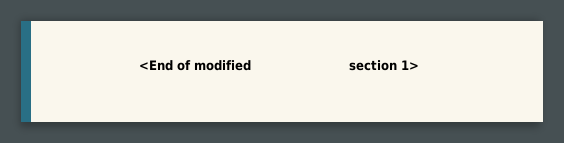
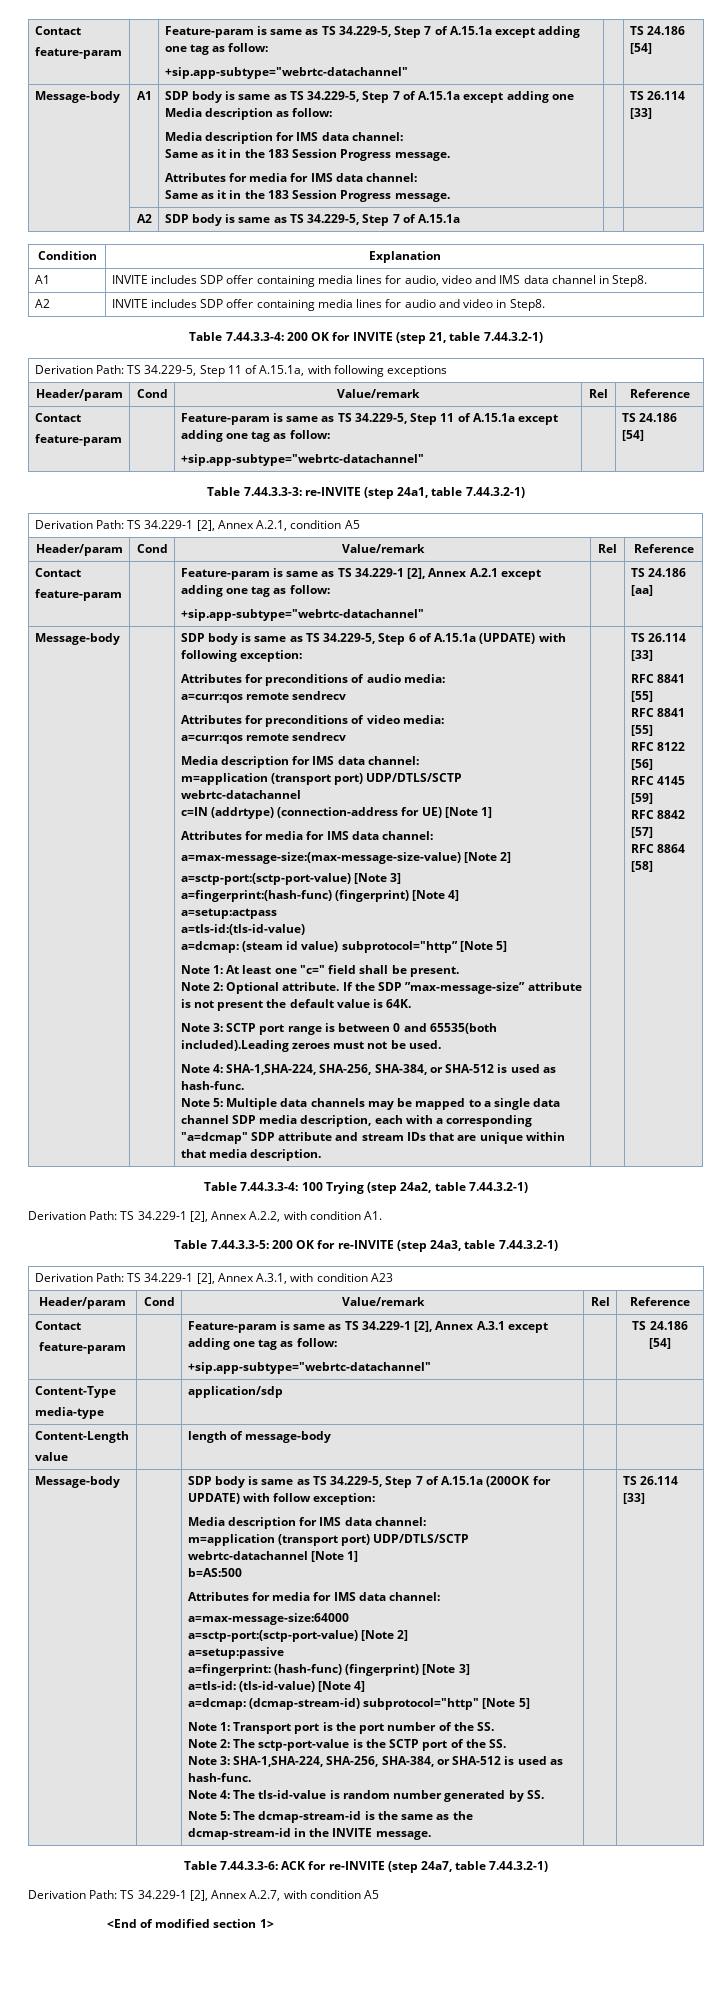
(139, 65) none -> [34,26,81,35] [34,47,122,59] [164,26,581,38] [164,43,269,55] [164,67,408,79] [629,26,685,35] [629,43,652,54] [34,91,120,103] [136,91,152,100] [164,91,574,103] [164,108,333,120] [164,132,403,144] [164,149,450,161] [164,173,418,182] [164,190,450,202] [629,91,685,100] [629,108,652,119] [136,214,152,223] [164,214,461,226] [37,251,97,260] [368,251,441,263] [34,275,50,284] [111,275,648,287] [34,299,50,308] [111,299,545,311] [189,332,543,344] [34,365,448,377] [35,389,123,401] [136,389,168,398] [336,389,420,398] [589,389,608,398] [629,389,690,398] [34,413,81,422] [34,434,122,446] [180,413,559,425] [180,430,330,442] [180,454,424,466] [621,413,677,422] [621,430,644,441] [207,487,525,499] [34,520,360,531] [35,544,123,556] [136,544,168,553] [341,544,425,553] [598,544,617,553] [633,544,694,553] [34,568,81,577] [34,589,122,601] [180,568,541,580] [180,585,330,597] [180,609,424,621] [630,568,686,577] [630,585,653,596] [34,633,120,645] [180,633,566,645] [180,650,302,662] [180,674,445,686] [180,691,347,703] [180,715,444,727] [180,732,347,744] [180,756,419,768] [180,773,463,785] [180,790,301,799] [180,807,493,819] [180,831,434,840] [180,852,512,864] [180,873,402,885] [180,890,460,902] [180,908,277,919] [180,924,305,935] [180,941,508,953] [180,965,459,977] [180,982,582,994] [180,999,412,1011] [180,1023,497,1035] [180,1040,441,1052] [180,1064,556,1075] [180,1081,244,1090] [180,1098,561,1110] [180,1115,533,1127] [180,1132,565,1144] [180,1149,322,1161] [630,633,686,642] [630,650,653,661] [630,674,685,683] [630,691,653,702] [630,708,685,717] [630,725,653,736] [630,742,685,751] [630,759,653,770] [630,776,685,785] [630,793,653,804] [630,810,685,819] [630,827,653,838] [630,844,685,853] [630,861,653,872] [204,1182,528,1194] [28,1211,383,1222] [174,1240,558,1252] [34,1273,393,1284] [39,1297,126,1309] [143,1297,175,1306] [341,1297,425,1306] [590,1297,610,1306] [630,1297,690,1306] [34,1321,81,1330] [39,1342,126,1354] [187,1321,548,1333] [187,1338,337,1350] [187,1362,431,1374] [632,1321,688,1330] [649,1338,671,1349] [34,1386,116,1398] [34,1407,104,1419] [187,1386,283,1398] [34,1431,129,1443] [34,1452,68,1461] [187,1431,332,1443] [34,1476,120,1488] [187,1476,551,1488] [187,1493,376,1505] [187,1517,426,1529] [187,1534,470,1546] [187,1551,359,1562] [187,1568,242,1577] [187,1592,441,1601] [187,1613,349,1625] [187,1630,409,1642] [187,1647,284,1659] [187,1664,470,1676] [187,1681,366,1692] [187,1698,530,1710] [187,1722,495,1734] [187,1739,507,1751] [187,1756,563,1767] [187,1773,251,1782] [187,1790,544,1802] [187,1811,473,1823] [187,1828,431,1840] [622,1476,678,1485] [622,1493,645,1504] [183,1861,549,1873] [28,1890,380,1901] Contact // feature-param | | Feature-param is same as TS 34.229-5, Step 7 of A.15.1a except adding one tag as follow: // +sip.app-subtype="webrtc-datachannel" | | TS 24.186 [54] // Message-body | A1 | SDP body is same as TS 34.229-5, Step 7 of A.15.1a except adding one Media description as follow: // Media description for IMS data channel: // Same as it in the 183 Session Progress message. // Attributes for media for IMS data channel: // Same as it in the 183 Session Progress message. | | TS 26.114 [33] // | A2 | SDP body is same as TS 34.229-5, Step 7 of A.15.1a | | // Condition | Explanation // A1 | INVITE includes SDP offer containing media lines for audio, video and IMS data channel in Step8. // A2 | INVITE includes SDP offer containing media lines for audio and video in Step8. // Table 7.44.3.3-4: 200 OK for INVITE (step 21, table 7.44.3.2-1) // Derivation Path: TS 34.229-5, Step 11 of A.15.1a, with following exceptions // Header/param | Cond | Value/remark | Rel | Reference // Contact // feature-param | | Feature-param is same as TS 34.229-5, Step 11 of A.15.1a except adding one tag as follow: // +sip.app-subtype="webrtc-datachannel" | | TS 24.186 [54] // Table 7.44.3.3-3: re-INVITE (step 24a1, table 7.44.3.2-1) // Derivation Path: TS 34.229-1 [2], Annex A.2.1, condition A5 // Header/param | Cond | Value/remark | Rel | Reference // Contact // feature-param | | Feature-param is same as TS 34.229-1 [2], Annex A.2.1 except adding one tag as follow: // +sip.app-subtype="webrtc-datachannel" | | TS 24.186 [aa] // Message-body | | SDP body is same as TS 34.229-5, Step 6 of A.15.1a (UPDATE) with following exception: // Attributes for preconditions of audio media: // a=curr:qos remote sendrecv // Attributes for preconditions of video media: // a=curr:qos remote sendrecv // Media description for IMS data channel: // m=application (transport port) UDP/DTLS/SCTP webrtc-datachannel // c=IN (addrtype) (connection-address for UE) [Note 1] // Attributes for media for IMS data channel: // a=max-message-size:(max-message-size-value) [Note 2] // a=sctp-port:(sctp-port-value) [Note 3] // a=fingerprint:(hash-func) (fingerprint) [Note 4] // a=setup:actpass // a=tls-id:(tls-id-value) // a=dcmap: (steam id value) subprotocol="http” [Note 5] // Note 1: At least one "c=" field shall be present. // Note 2: Optional attribute. If the SDP ”max-message-size” attribute is not present the default value is 64K. // Note 3: SCTP port range is between 0 and 65535(both included).Leading zeroes must not be used. // Note 4: SHA-1,SHA-224, SHA-256, SHA-384, or SHA-512 is used as hash-func. // Note 5: Multiple data channels may be mapped to a single data channel SDP media description, each with a corresponding "a=dcmap" SDP attribute and stream IDs that are unique within that media description. | | TS 26.114 [33] // RFC 8841 [55] // RFC 8841 [55] // RFC 8122 [56] // RFC 4145 [59] // RFC 8842 [57] // RFC 8864 [58] // Table 7.44.3.3-4: 100 Trying (step 24a2, table 7.44.3.2-1) // Derivation Path: TS 34.229-1 [2], Annex A.2.2, with condition A1. // Table 7.44.3.3-5: 200 OK for re-INVITE (step 24a3, table 7.44.3.2-1) // Derivation Path: TS 34.229-1 [2], Annex A.3.1, with condition A23 // Header/param | Cond | Value/remark | Rel | Reference // Contact // feature-param | | Feature-param is same as TS 34.229-1 [2], Annex A.3.1 except adding one tag as follow: // +sip.app-subtype="webrtc-datachannel" | | TS 24.186 [54] // Content-Type // media-type | | application/sdp | | // Content-Length // value | | length of message-body | | // Message-body | | SDP body is same as TS 34.229-5, Step 7 of A.15.1a (200OK for UPDATE) with follow exception: // Media description for IMS data channel: // m=application (transport port) UDP/DTLS/SCTP webrtc-datachannel [Note 1] // b=AS:500 // Attributes for media for IMS data channel: // a=max-message-size:64000 // a=sctp-port:(sctp-port-value) [Note 2] // a=setup:passive // a=fingerprint: (hash-func) (fingerprint) [Note 3] // a=tls-id: (tls-id-value) [Note 4] // a=dcmap: (dcmap-stream-id) subprotocol="http" [Note 5] // Note 1: Transport port is the port number of the SS. // Note 2: The sctp-port-value is the SCTP port of the SS. // Note 3: SHA-1,SHA-224, SHA-256, SHA-384, or SHA-512 is used as hash-func. // Note 4: The tls-id-value is random number generated by SS. // Note 5: The dcmap-stream-id is the same as the dcmap-stream-id in the INVITE message. | | TS 26.114 [33] // Table 7.44.3.3-6: ACK for re-INVITE (step 24a7, table 7.44.3.2-1) // Derivation Path: TS 34.229-1 [2], Annex A.2.7, with condition A5 //

